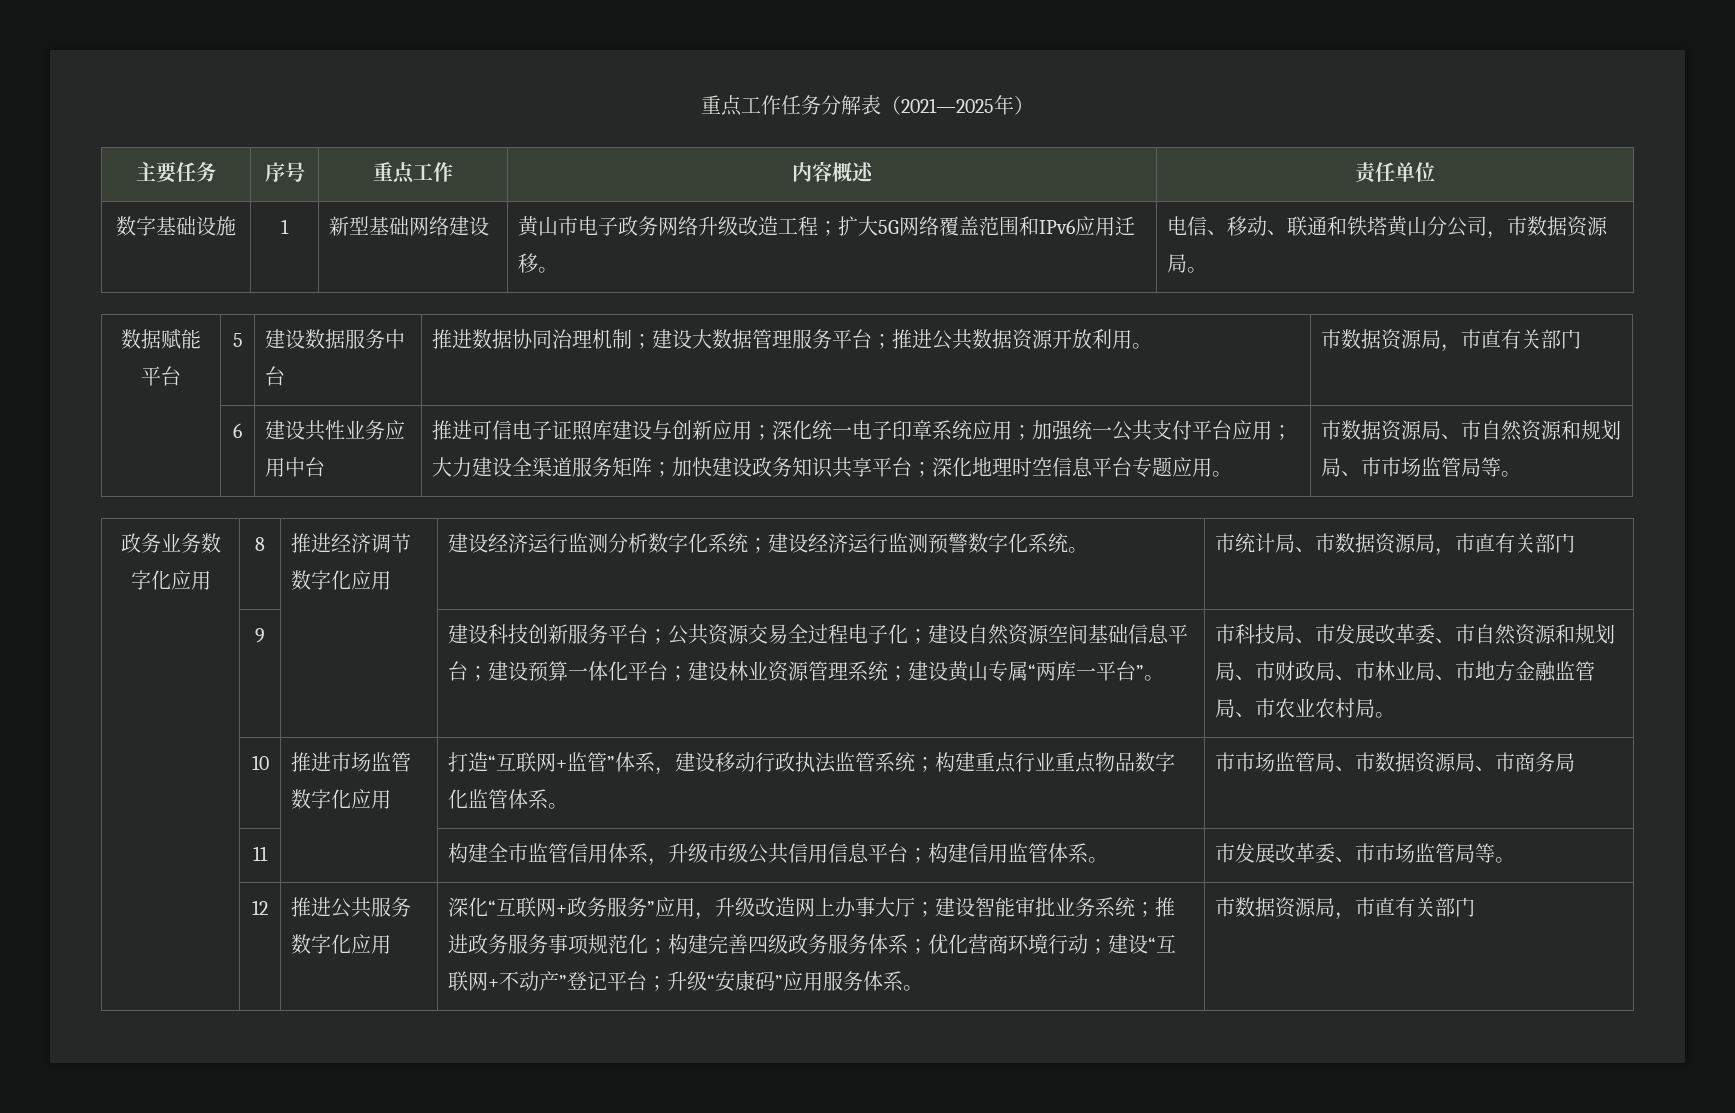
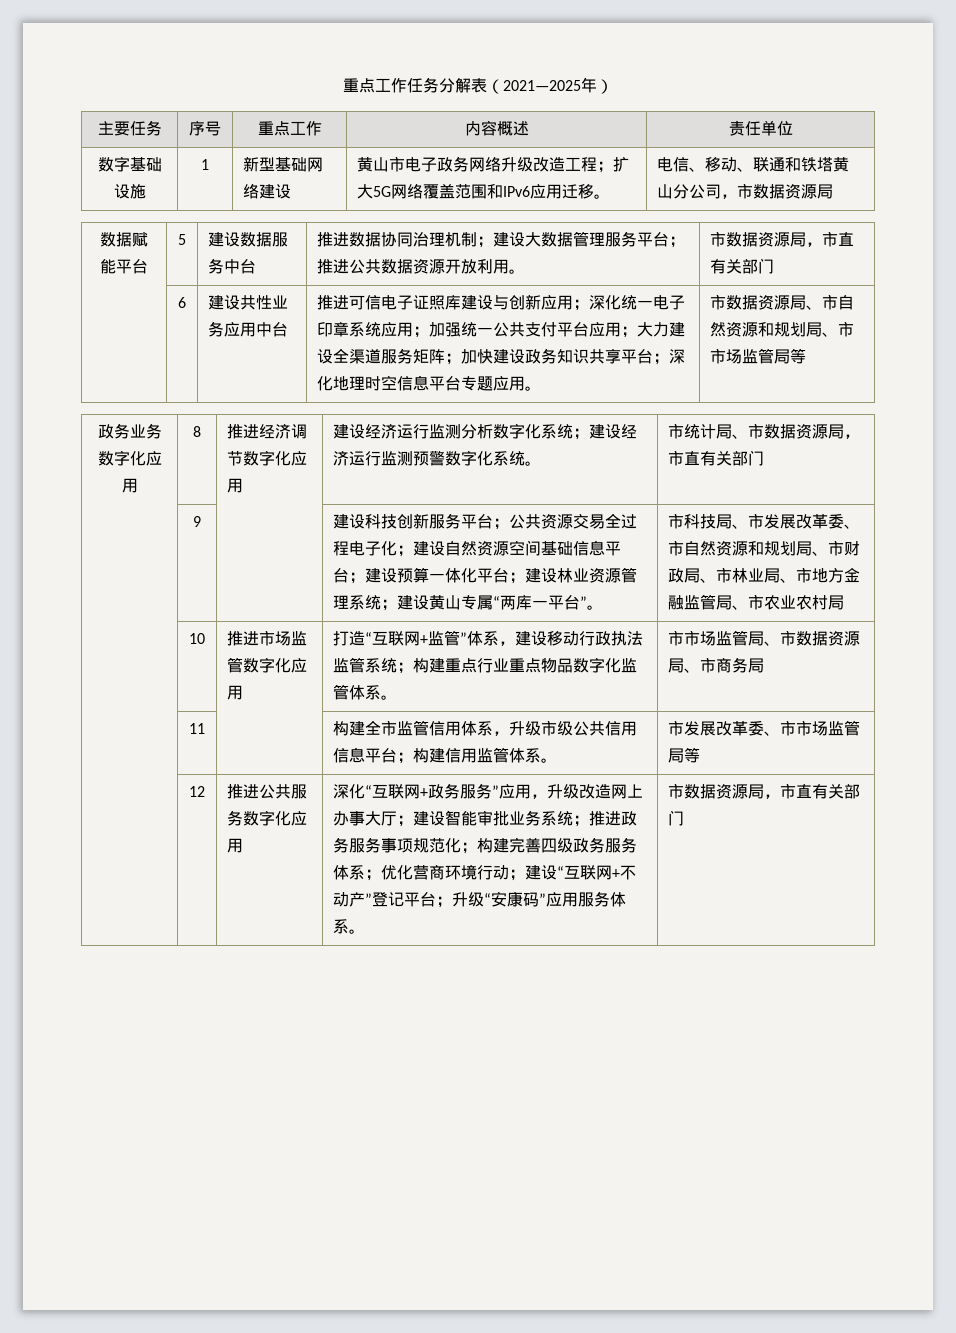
[1187,267,1208,273] 。 -> (834, 191) none
[1501,471,1522,477] 。 -> (807, 356) none
[1375,712,1396,718] 。 -> (845, 602) none
[1495,857,1516,863] 。 -> (701, 755) none

